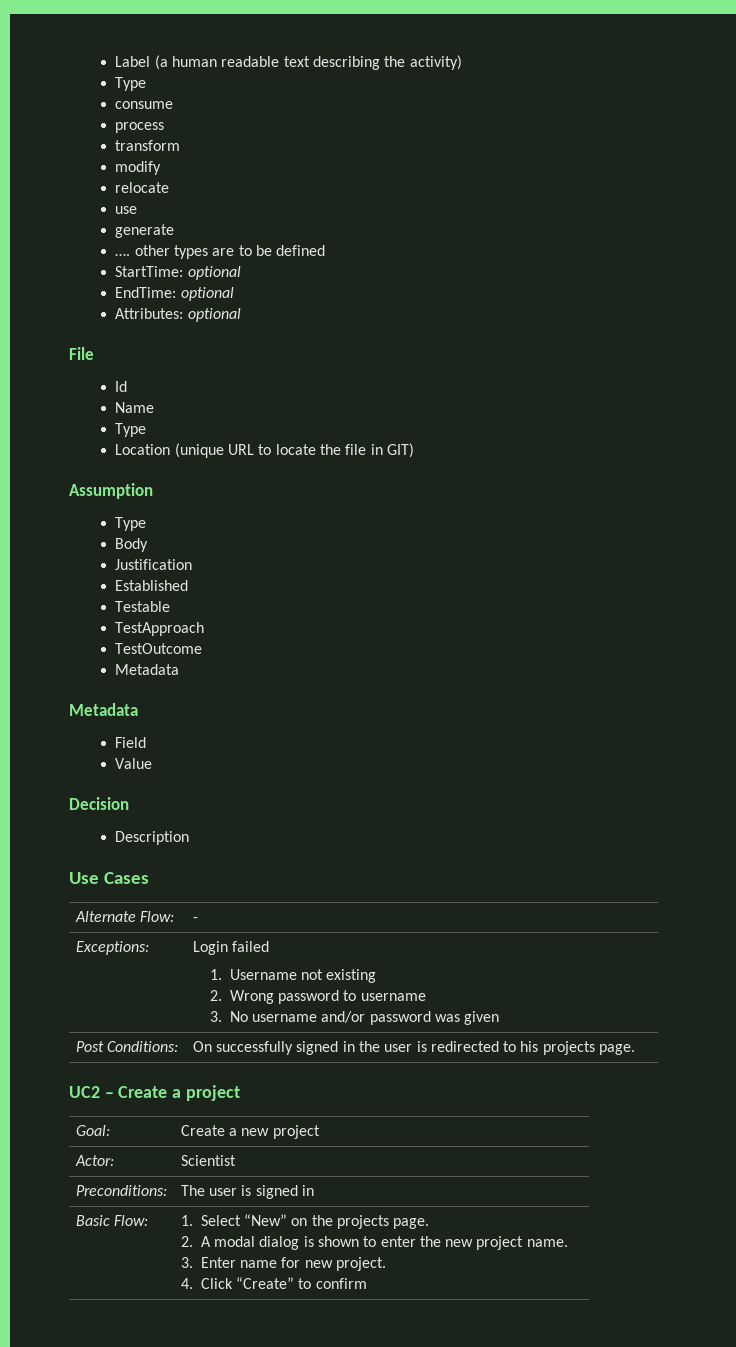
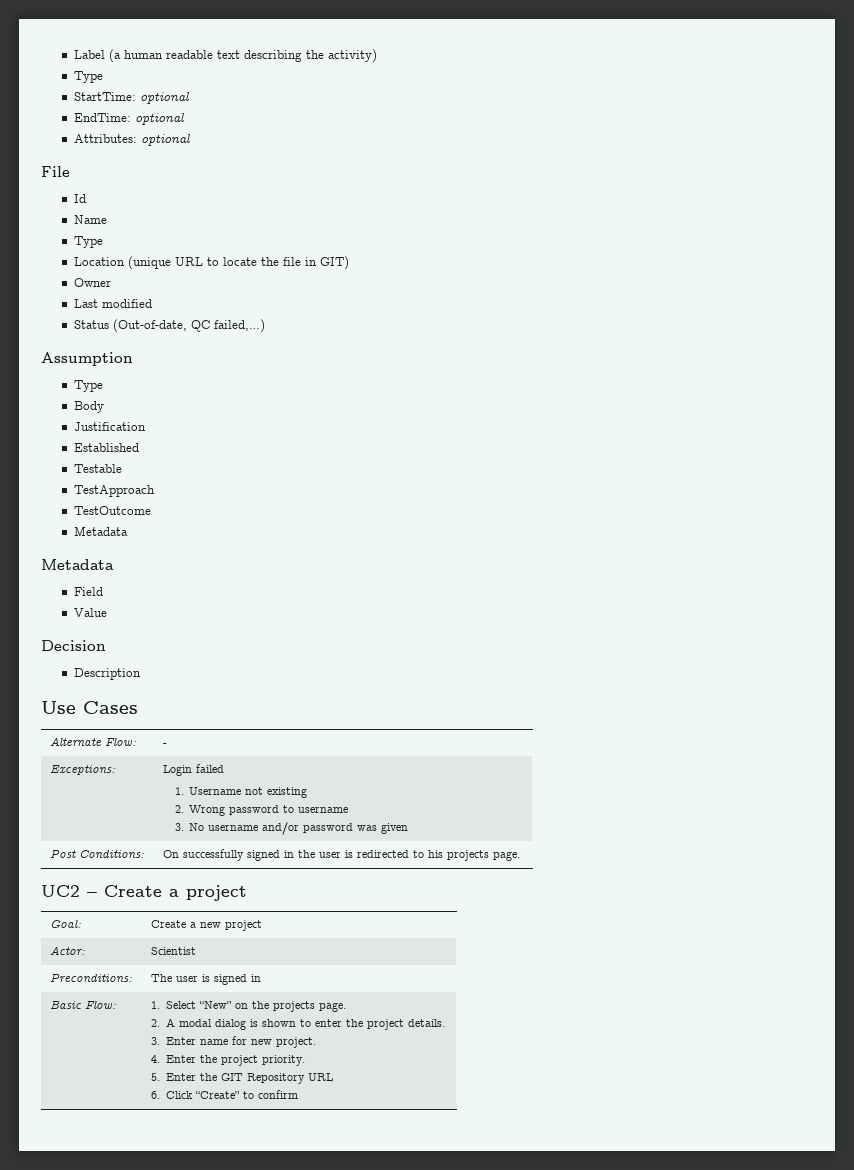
[115,101,174,109] [115,122,165,133] [115,140,181,151] [115,161,162,175] [115,182,170,193] [115,206,138,214] [115,224,175,238] [115,245,326,259] // consume // process // transform // modify // relocate // use // generate // …. other types are to be defined -> (104, 77) none
(414, 450) none -> [74,278,112,287] [74,299,153,308] [74,319,266,333] // Owner // Last modified // Status (Out-of-date, QC failed,…)
[445,1236,568,1250] new project name. -> [367,1019,446,1030] project details.
(193, 1283) none -> [166,1055,306,1066] [151,1073,334,1084] [151,1091,161,1099] Enter the project priority. // 5. Enter the GIT Repository URL // 6.

